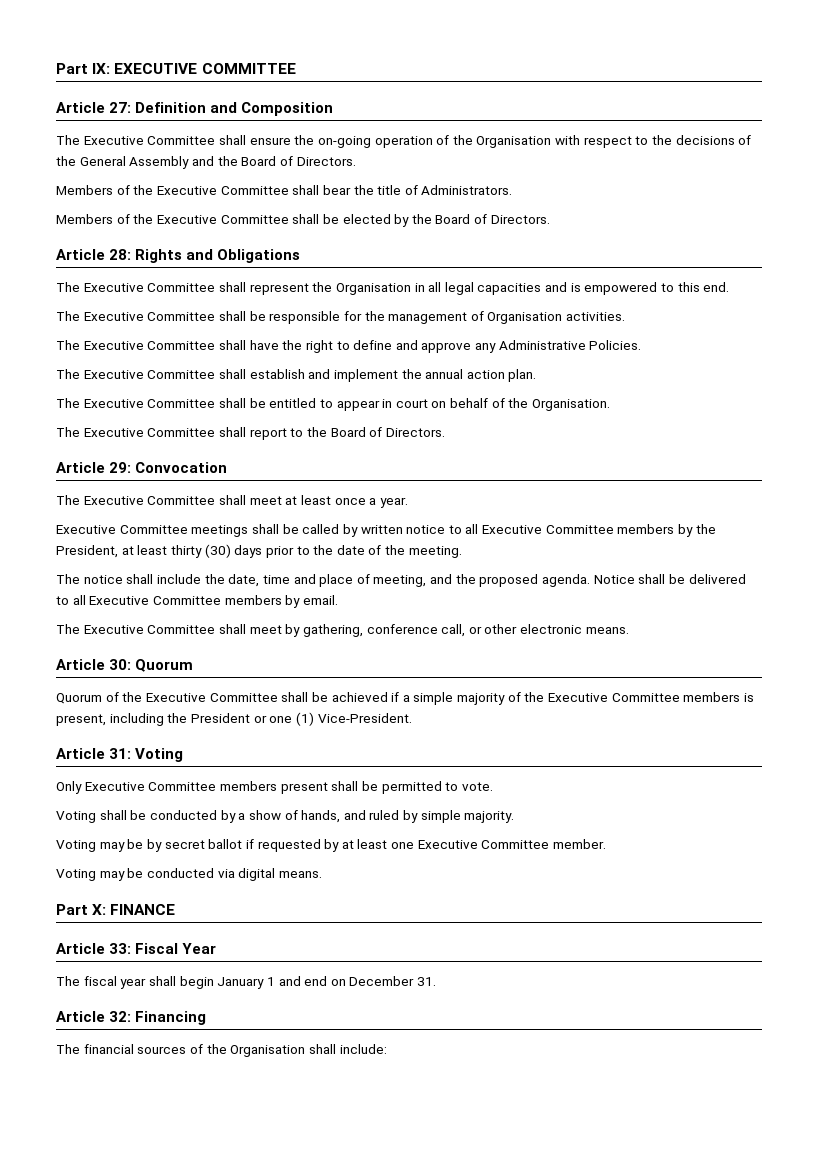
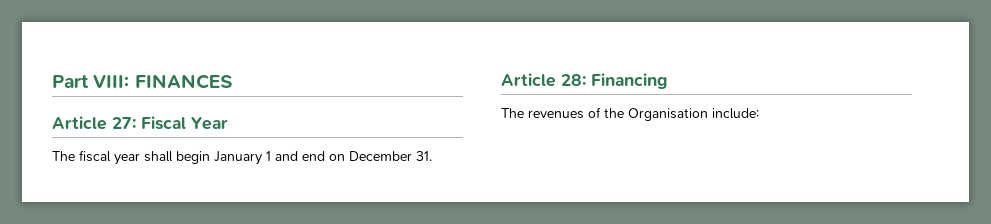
[56,63,296,74] Part IX: EXECUTIVE COMMITTEE -> [52,74,232,89] Part VIII: FINANCES
[135,102,334,116] [56,135,752,148] [56,156,356,169] [56,185,513,195] [56,214,550,227] [56,249,301,263] [56,282,730,295] [56,311,626,324] [56,340,642,353] [56,369,537,382] [56,398,611,411] [56,427,445,440] [56,462,228,473] [56,495,408,508] [56,524,716,537] [56,544,462,558] [56,574,746,587] [56,595,338,608] [56,624,629,637] [56,659,194,672] [56,692,754,705] [56,712,412,726] [56,748,184,762] [56,781,493,794] [56,810,515,823] [56,839,607,852] [56,868,322,881] [56,904,176,915] [56,943,132,954] Definition and Composition // The Executive Committee shall ensure the on-going operation of the Organisation with respect to the decisions of the General Assembly and the Board of Directors. // Members of the Executive Committee shall bear the title of Administrators. // Members of the Executive Committee shall be elected by the Board of Directors. // Article 28: Rights and Obligations // The Executive Committee shall represent the Organisation in all legal capacities and is empowered to this end. // The Executive Committee shall be responsible for the management of Organisation activities. // The Executive Committee shall have the right to define and approve any Administrative Policies. // The Executive Committee shall establish and implement the annual action plan. // The Executive Committee shall be entitled to appear in court on behalf of the Organisation. // The Executive Committee shall report to the Board of Directors. // Article 29: Convocation // The Executive Committee shall meet at least once a year. // Executive Committee meetings shall be called by written notice to all Executive Committee members by the President, at least thirty (30) days prior to the date of the meeting. // The notice shall include the date, time and place of meeting, and the proposed agenda. Notice shall be delivered to all Executive Committee members by email. // The Executive Committee shall meet by gathering, conference call, or other electronic means. // Article 30: Quorum // Quorum of the Executive Committee shall be achieved if a simple majority of the Executive Committee members is present, including the President or one (1) Vice-President. // Article 31: Voting // Only Executive Committee members present shall be permitted to vote. // Voting shall be conducted by a show of hands, and ruled by simple majority. // Voting may be by secret ballot if requested by at least one Executive Committee member. // Voting may be conducted via digital means. // Part X: FINANCE // Article 33: -> (136, 123) none
[109,1011,132,1022] 32: -> [561,74,586,86] 28:
[83,1044,336,1057] financial sources of the Organisation shall -> [528,107,708,121] revenues of the Organisation

